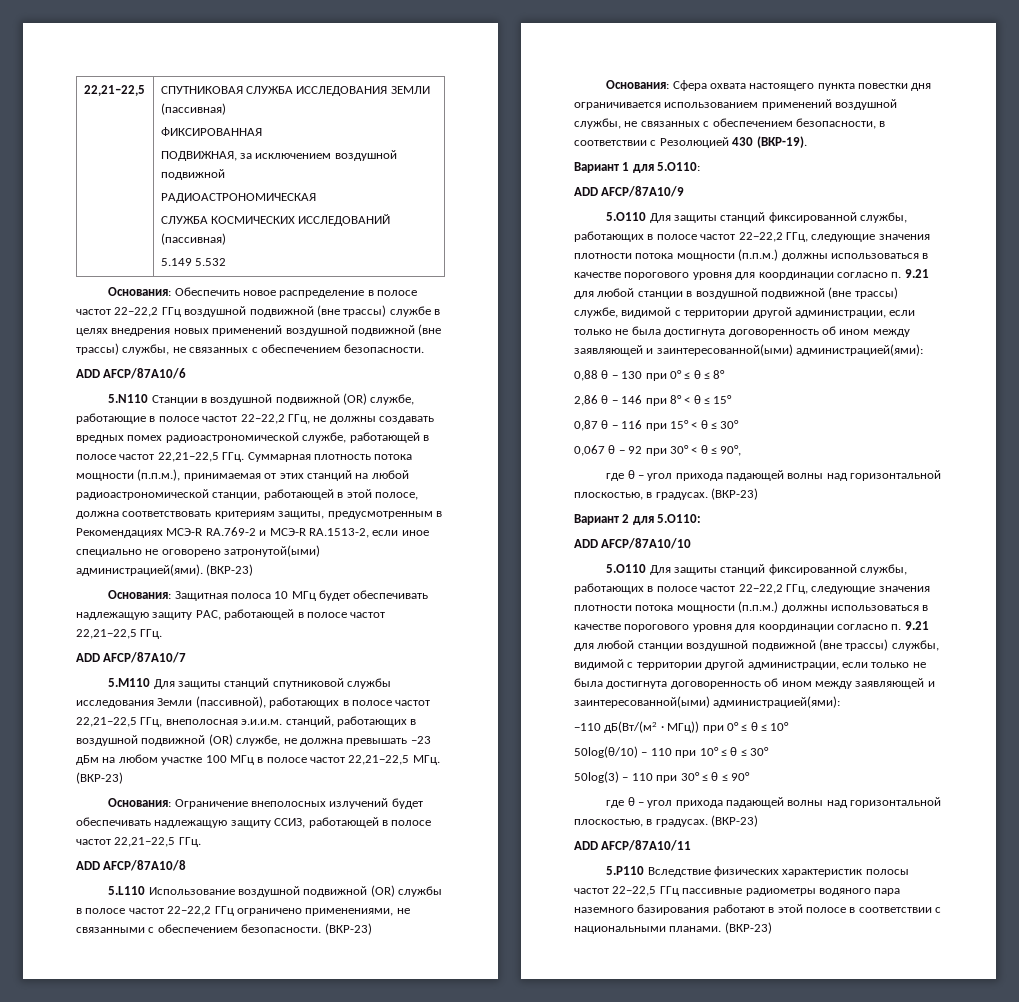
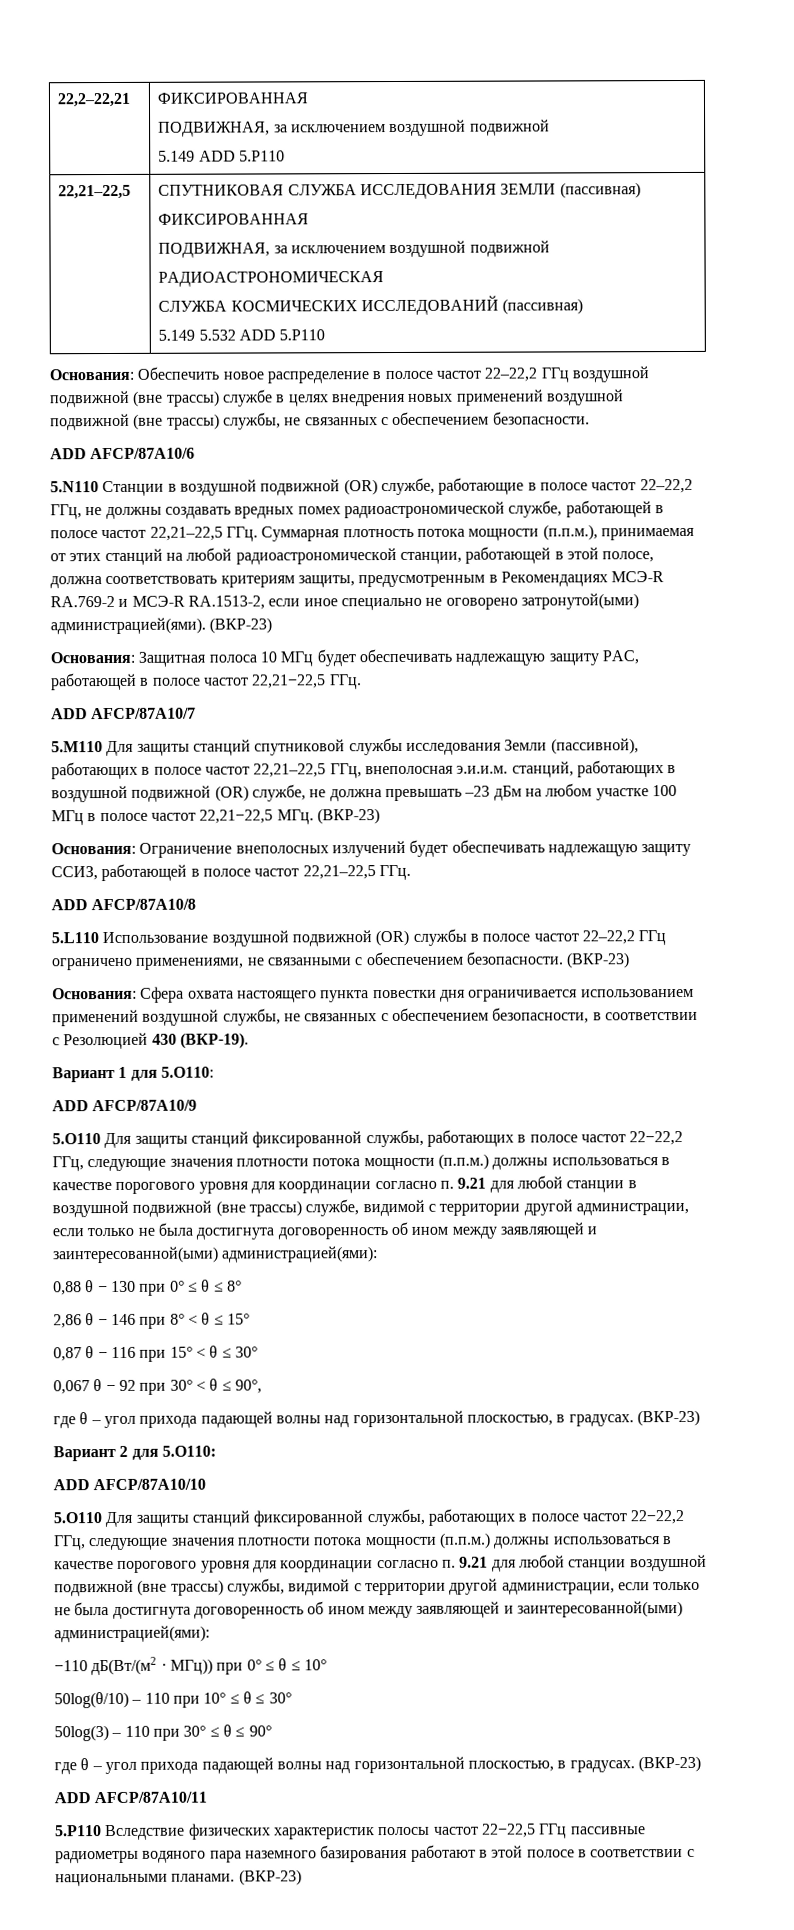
(83, 90) none -> [57,92,132,108] [157,92,309,104] [158,119,550,137] [158,150,286,162] 22,2–22,21 | ФИКСИРОВАННАЯ // ПОДВИЖНАЯ, за исключением воздушной подвижной // 5.149 ADD 5.P110 //
(226, 262) none -> [239,329,326,341] ADD 5.P110

